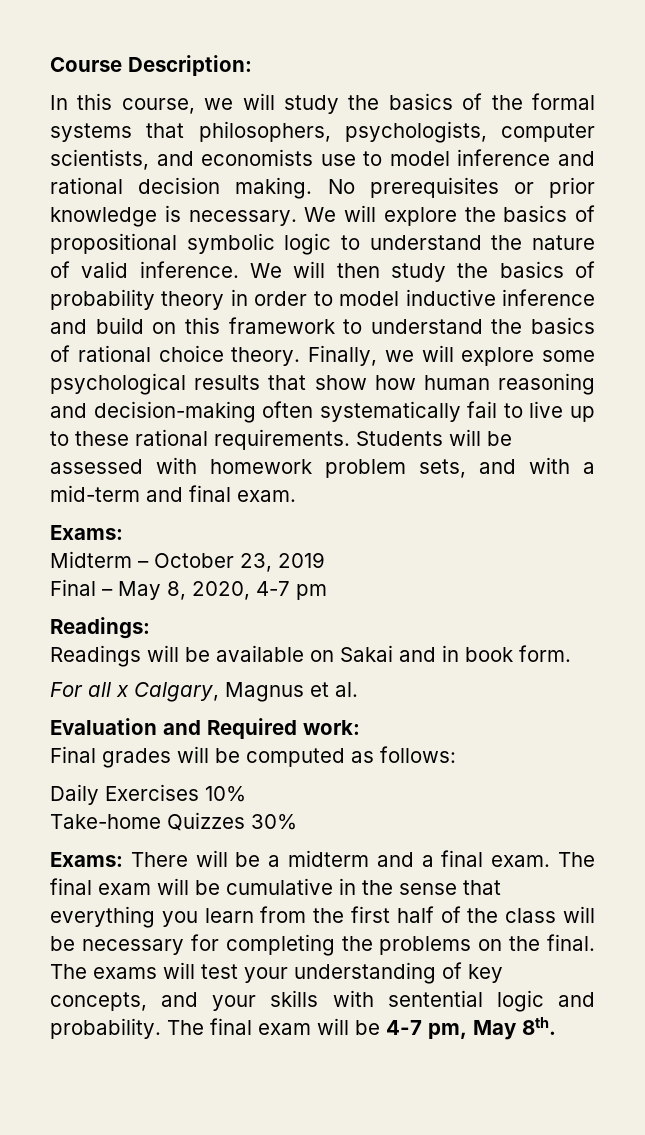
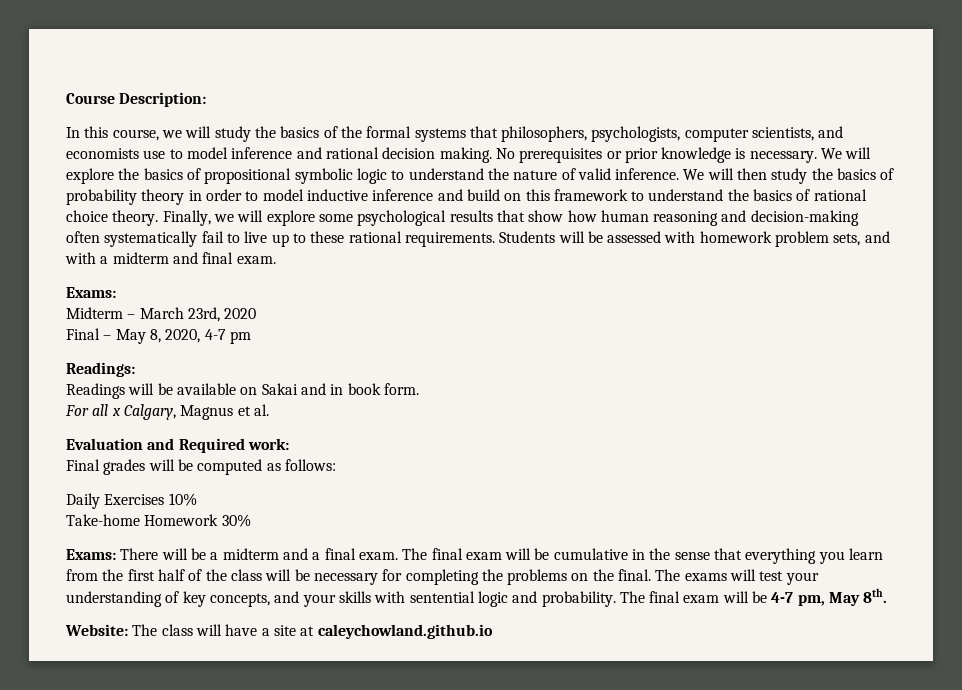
[50,485,140,502] mid-term -> [112,252,169,264] midterm
[154,552,325,572] October 23, 2019 -> [139,307,257,322] March 23rd, 2020
[167,812,245,831] Quizzes -> [144,514,219,526] Homework
(556, 1026) none -> [65,624,493,639] // Website: The class will have a site at caleychowland.github.io

